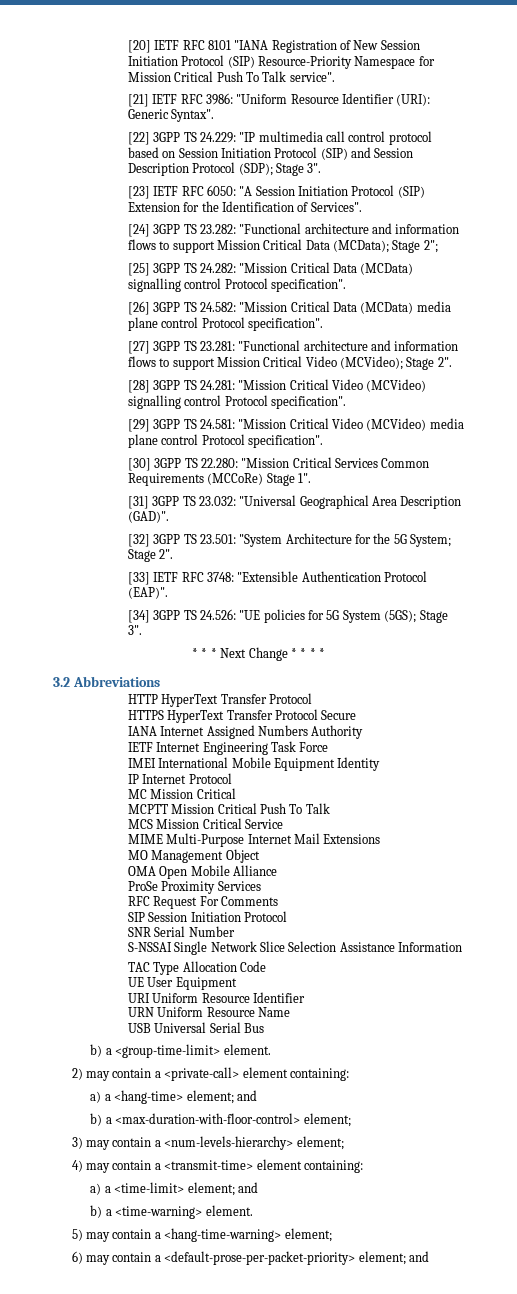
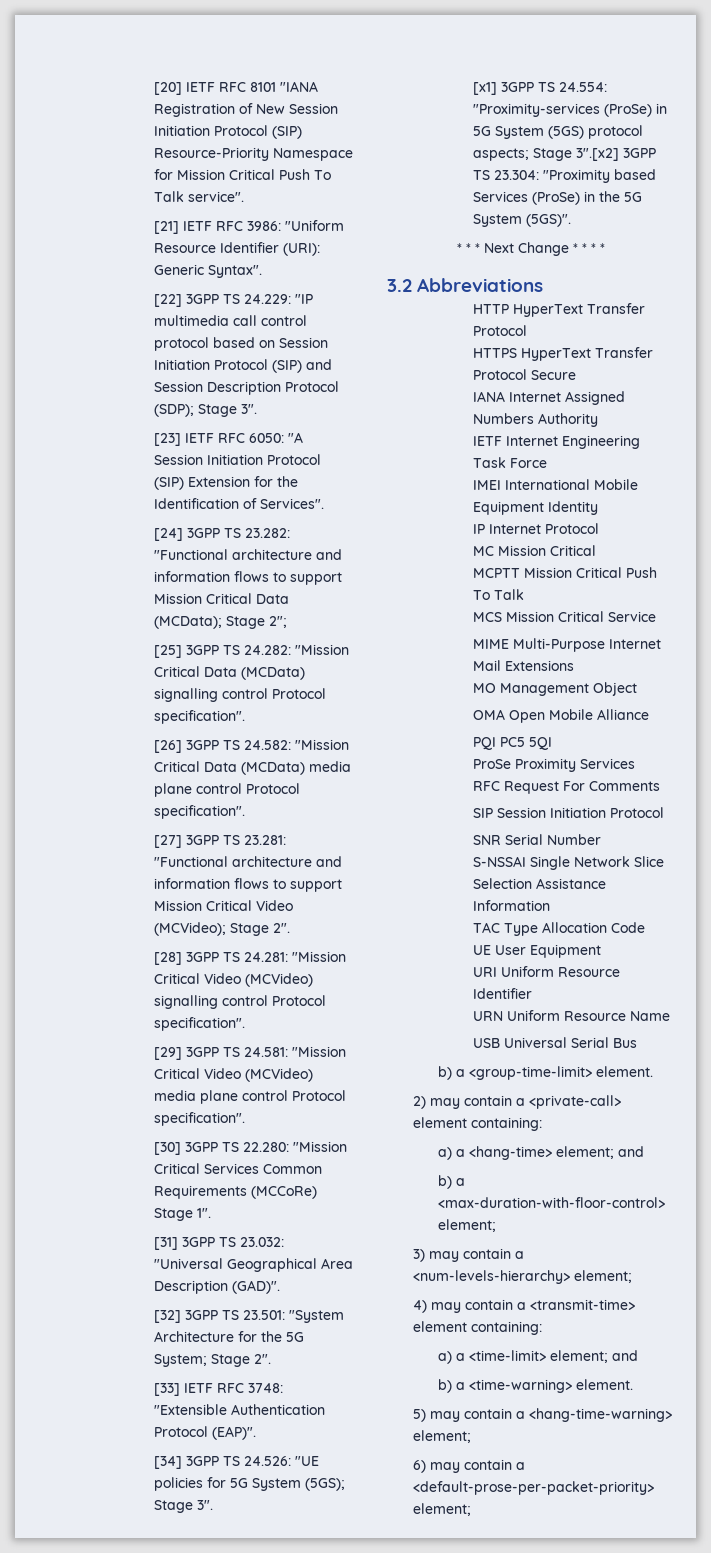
(142, 630) none -> [473,82,608,95] [473,103,668,117] [473,125,644,139] [473,148,657,161] [473,169,657,183] [473,191,643,205] [473,214,572,227] // [x1] 3GPP TS 24.554: "Proximity-services (ProSe) in 5G System (5GS) protocol aspects; Stage 3".[x2] 3GPP TS 23.304: "Proximity based Services (ProSe) in the 5G System (5GS)".
(277, 870) none -> [473,737,553,750] // PQI PC5 5QI
[408,1251,429,1262] and -> (471, 1509) none

